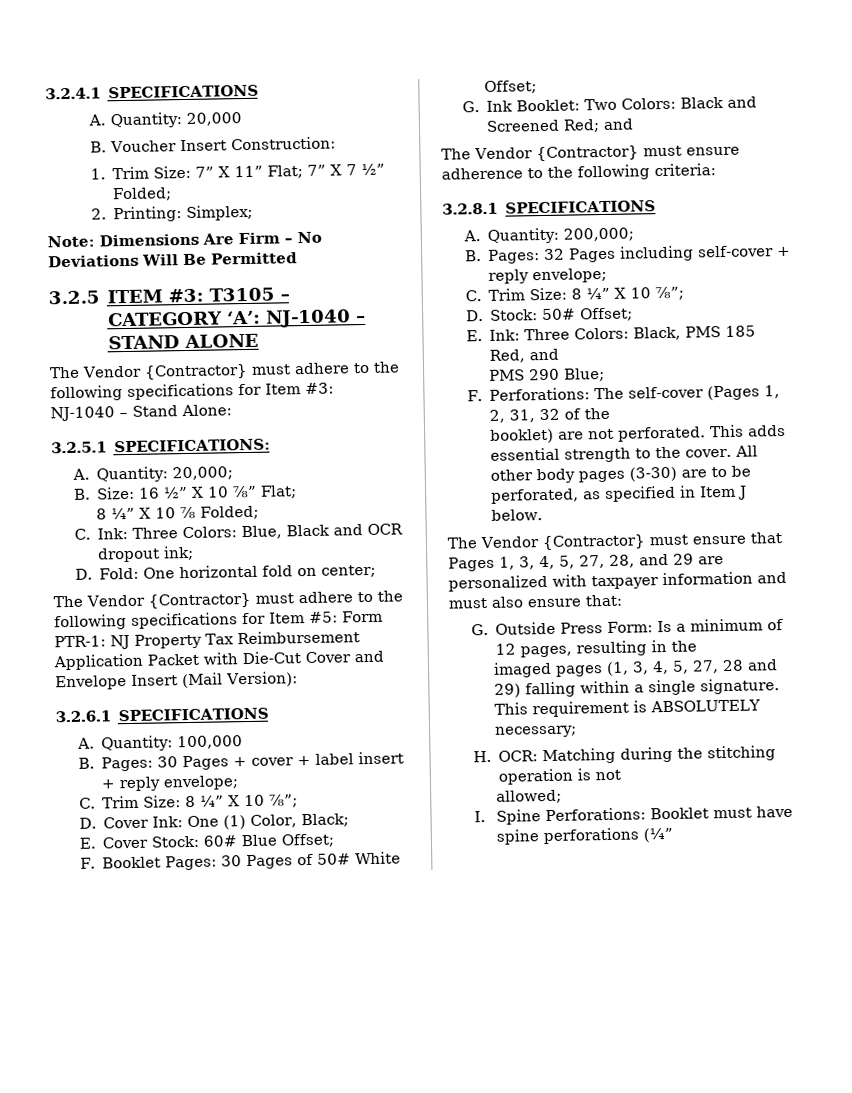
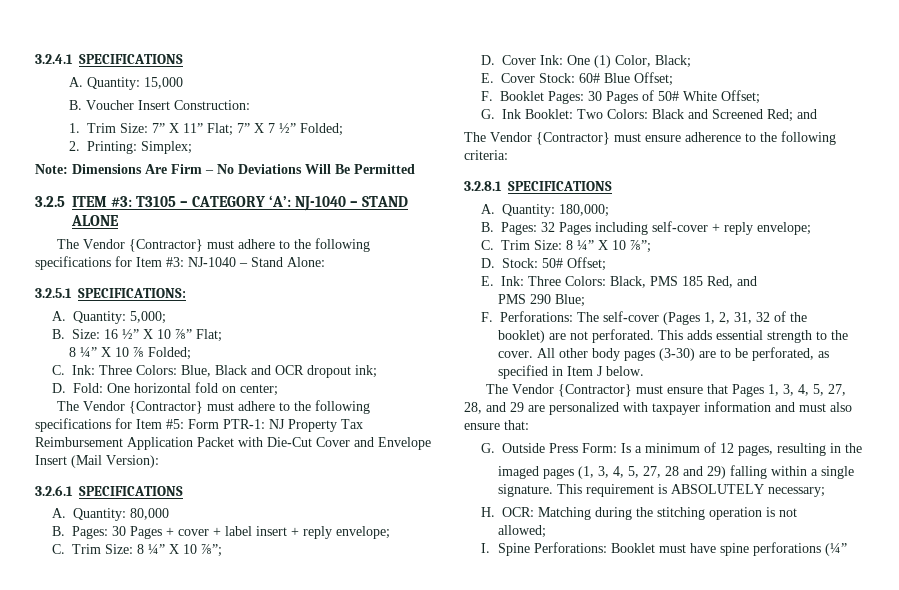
[185,112,242,126] 20,000 -> [143,77,183,89] 15,000
[172,466,234,481] 20,000; -> [129,311,166,324] 5,000;
[177,735,244,750] 100,000 -> [129,508,169,520] 80,000
[563,227,635,242] 200,000; -> [558,204,609,217] 180,000;

